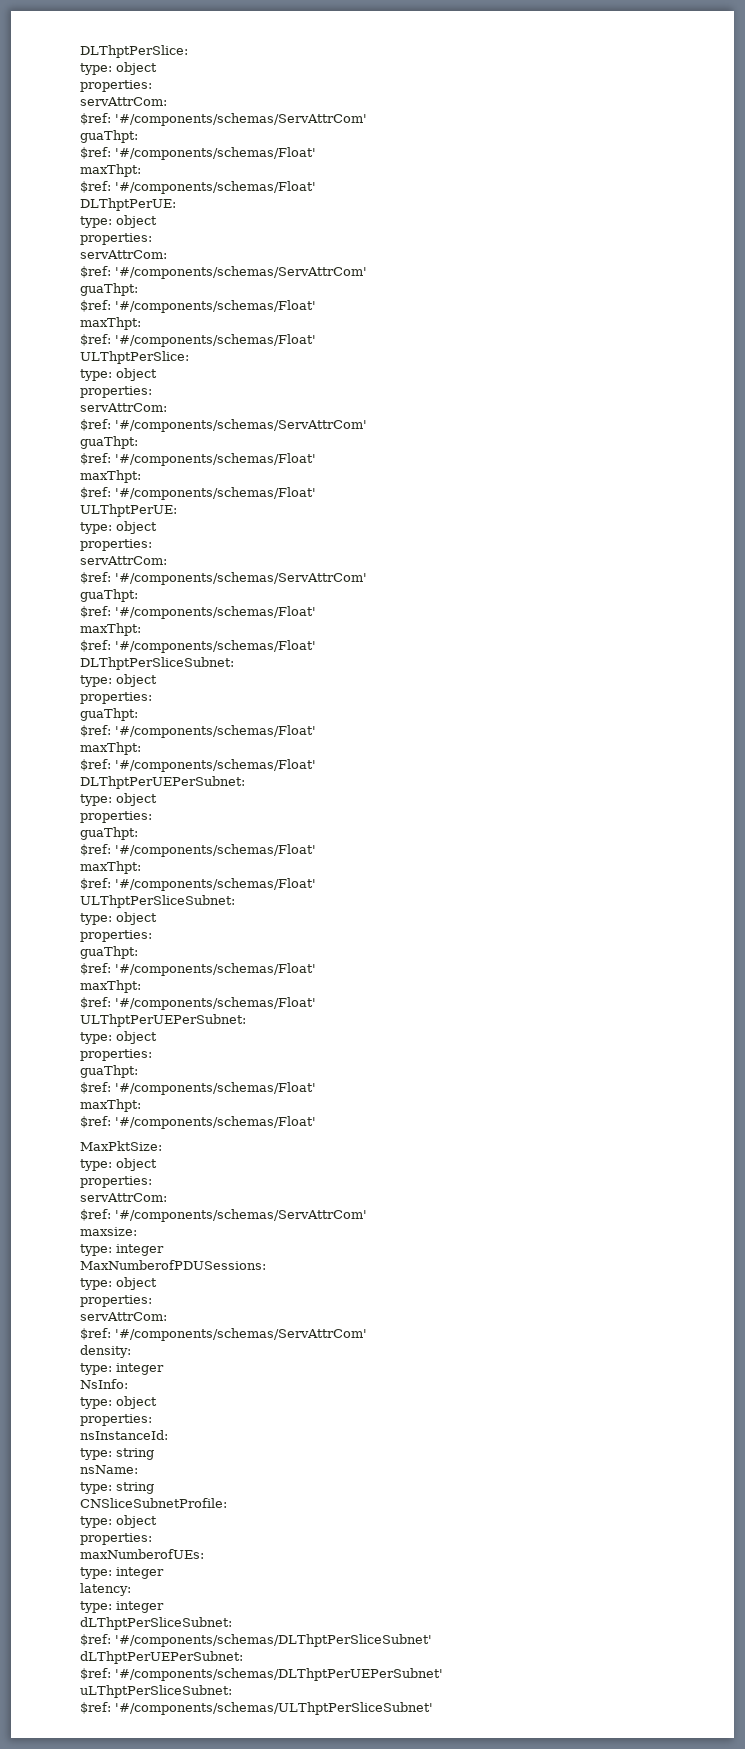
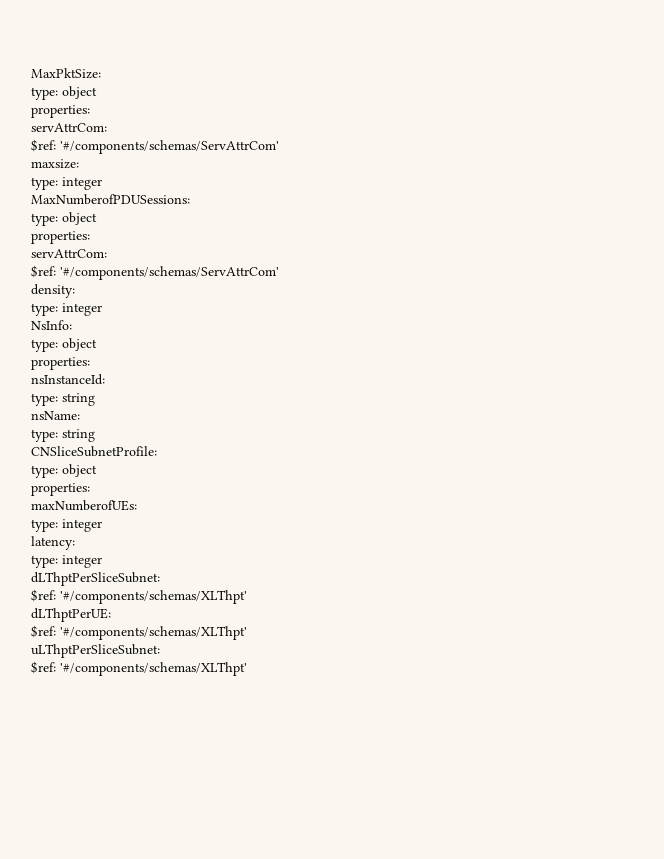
[80,45,188,58] [80,62,157,75] [80,80,152,92] [80,97,167,106] [80,113,367,126] [80,130,138,143] [80,147,316,160] [80,164,141,177] [80,181,316,194] [80,198,176,211] [80,215,157,228] [80,233,152,245] [80,250,167,259] [80,266,367,279] [80,283,138,296] [80,300,316,313] [80,317,141,330] [80,334,316,347] [80,351,189,364] [80,368,157,381] [80,386,152,398] [80,403,167,412] [80,419,367,432] [80,436,138,449] [80,453,316,466] [80,470,141,483] [80,487,316,500] [80,504,177,517] [80,521,157,534] [80,539,152,551] [80,556,167,565] [80,572,367,585] [80,589,138,602] [80,606,316,619] [80,623,141,636] [80,640,316,653] [80,657,234,670] [80,674,157,687] [80,692,152,704] [80,708,138,721] [80,725,316,738] [80,742,141,755] [80,759,316,772] [80,776,245,789] [80,793,157,806] [80,811,152,823] [80,827,138,840] [80,844,316,857] [80,861,141,874] [80,878,316,891] [80,895,235,908] [80,912,157,925] [80,930,152,942] [80,946,138,959] [80,963,316,976] [80,980,141,993] [80,997,316,1010] [80,1014,246,1027] [80,1031,157,1044] [80,1049,152,1061] [80,1065,138,1078] [80,1082,316,1095] [80,1099,141,1112] [80,1116,316,1129] DLThptPerSlice: // type: object // properties: // servAttrCom: // $ref: '#/components/schemas/ServAttrCom' // guaThpt: // $ref: '#/components/schemas/Float' // maxThpt: // $ref: '#/components/schemas/Float' // DLThptPerUE: // type: object // properties: // servAttrCom: // $ref: '#/components/schemas/ServAttrCom' // guaThpt: // $ref: '#/components/schemas/Float' // maxThpt: // $ref: '#/components/schemas/Float' // ULThptPerSlice: // type: object // properties: // servAttrCom: // $ref: '#/components/schemas/ServAttrCom' // guaThpt: // $ref: '#/components/schemas/Float' // maxThpt: // $ref: '#/components/schemas/Float' // ULThptPerUE: // type: object // properties: // servAttrCom: // $ref: '#/components/schemas/ServAttrCom' // guaThpt: // $ref: '#/components/schemas/Float' // maxThpt: // $ref: '#/components/schemas/Float' // DLThptPerSliceSubnet: // type: object // properties: // guaThpt: // $ref: '#/components/schemas/Float' // maxThpt: // $ref: '#/components/schemas/Float' // DLThptPerUEPerSubnet: // type: object // properties: // guaThpt: // $ref: '#/components/schemas/Float' // maxThpt: // $ref: '#/components/schemas/Float' // ULThptPerSliceSubnet: // type: object // properties: // guaThpt: // $ref: '#/components/schemas/Float' // maxThpt: // $ref: '#/components/schemas/Float' // ULThptPerUEPerSubnet: // type: object // properties: // guaThpt: // $ref: '#/components/schemas/Float' // maxThpt: // $ref: '#/components/schemas/Float' // -> (31, 73) none
[115,1634,432,1647] [80,1651,243,1664] [80,1668,443,1681] '#/components/schemas/DLThptPerSliceSubnet' // dLThptPerUEPerSubnet: // $ref: '#/components/schemas/DLThptPerUEPerSubnet' -> [60,590,247,604] [31,608,111,622] [31,625,247,640] '#/components/schemas/XLThpt' // dLThptPerUE: // $ref: '#/components/schemas/XLThpt'
[115,1702,433,1715] '#/components/schemas/ULThptPerSliceSubnet' -> [60,662,247,676] '#/components/schemas/XLThpt'

